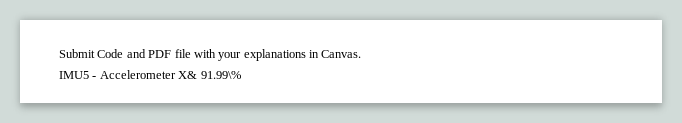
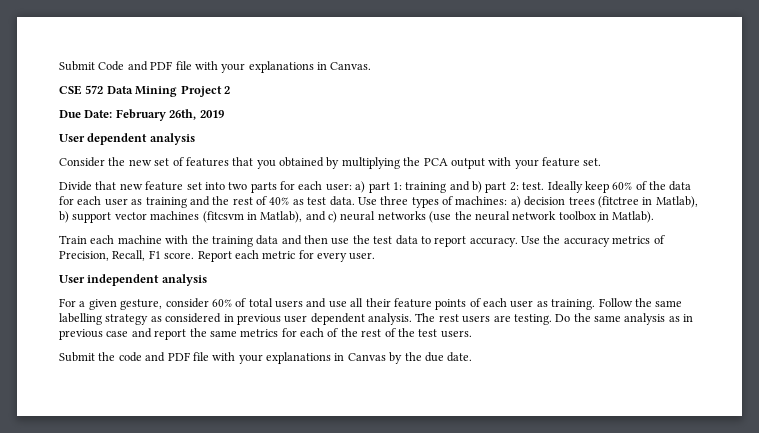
[59,70,241,79] IMU5 - Accelerometer X& 91.99\% -> [59,85,230,97] [59,109,224,121] [59,133,195,145] [59,157,602,169] [59,181,692,193] [59,196,698,208] [59,211,655,223] [59,235,665,247] [59,250,376,262] [59,274,207,286] [59,298,683,310] [59,313,694,325] [59,328,472,340] [59,352,473,364] CSE 572 Data Mining Project 2 // Due Date: February 26th, 2019 // User dependent analysis // Consider the new set of features that you obtained by multiplying the PCA output with your feature set. // Divide that new feature set into two parts for each user: a) part 1: training and b) part 2: test. Ideally keep 60% of the data for each user as training and the rest of 40% as test data. Use three types of machines: a) decision trees (fitctree in Matlab), b) support vector machines (fitcsvm in Matlab), and c) neural networks (use the neural network toolbox in Matlab). // Train each machine with the training data and then use the test data to report accuracy. Use the accuracy metrics of Precision, Recall, F1 score. Report each metric for every user. // User independent analysis // For a given gesture, consider 60% of total users and use all their feature points of each user as training. Follow the same labelling strategy as considered in previous user dependent analysis. The rest users are testing. Do the same analysis as in previous case and report the same metrics for each of the rest of the test users. // Submit the code and PDF file with your explanations in Canvas by the due date.

